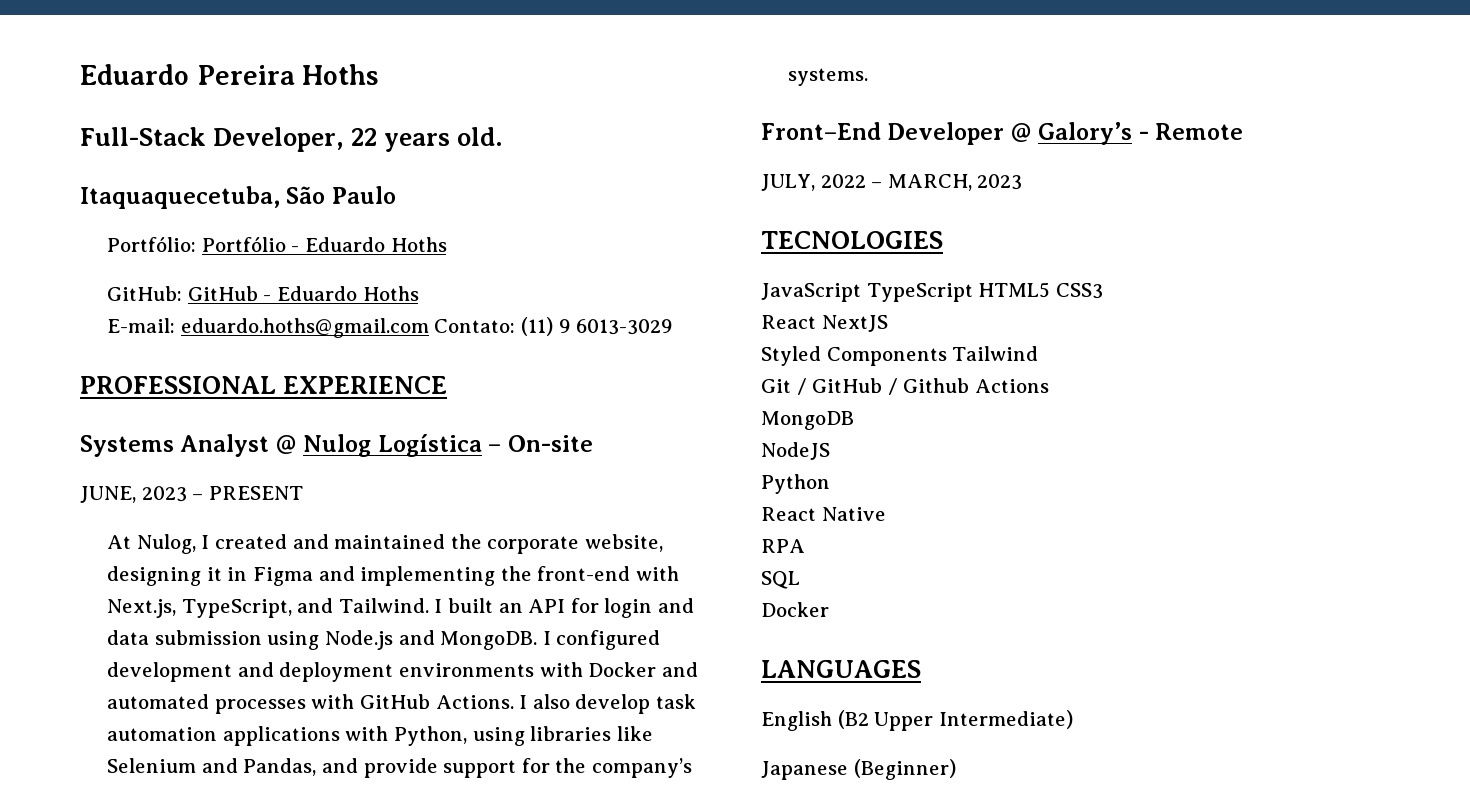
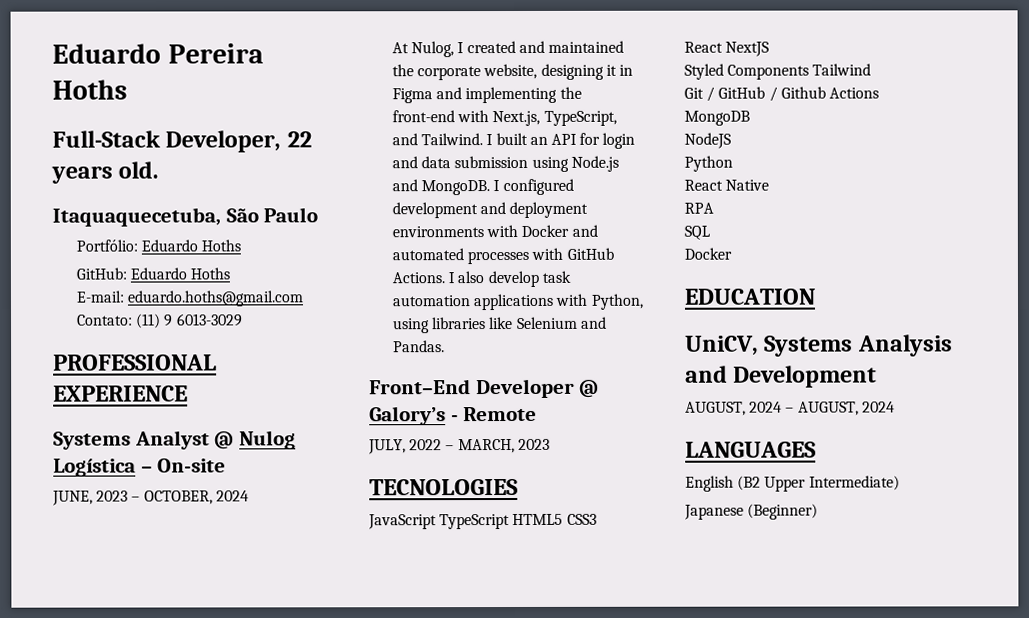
[201,236,300,252] Portfólio - -> (139, 245) none
[187,286,272,301] GitHub - -> (128, 273) none
[208,486,303,500] PRESENT -> [143,490,249,505] OCTOBER, 2024
[243,758,692,778] [788,68,869,86] Pandas, and provide support for the company’s systems. -> [393,340,446,353] Pandas.
(829, 609) none -> [684,288,815,305] [685,334,953,357] [685,365,878,388] [685,401,895,416] // EDUCATION // UniCV, Systems Analysis and Development // AUGUST, 2024 – AUGUST, 2024

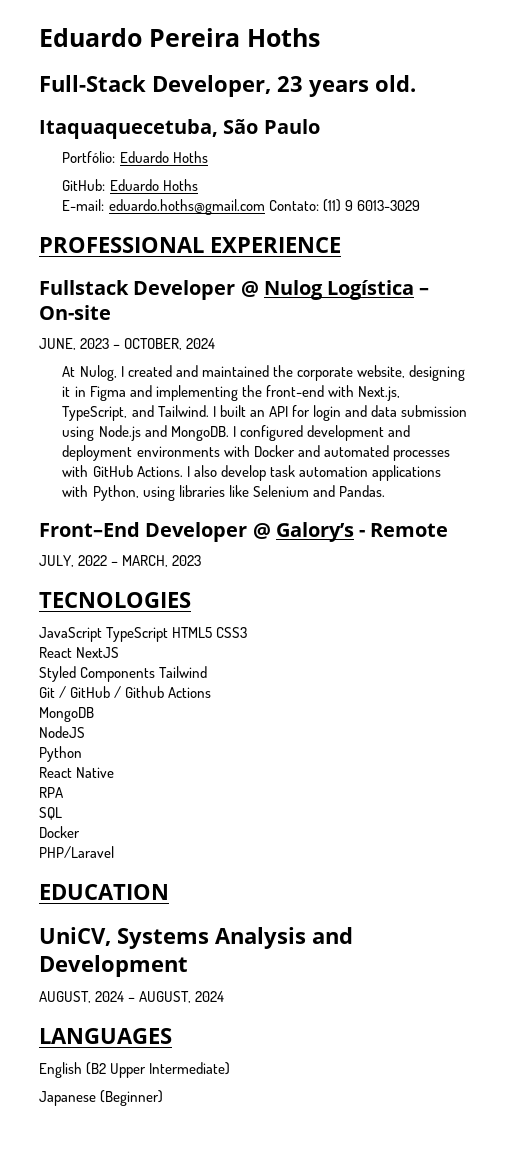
[286,131,312,148] 22 -> [277,76,303,92] 23
[53,430,210,450] Systems Analyst -> [39,280,236,300] Fullstack Developer
(732, 253) none -> [39,846,114,858] // PHP/Laravel

